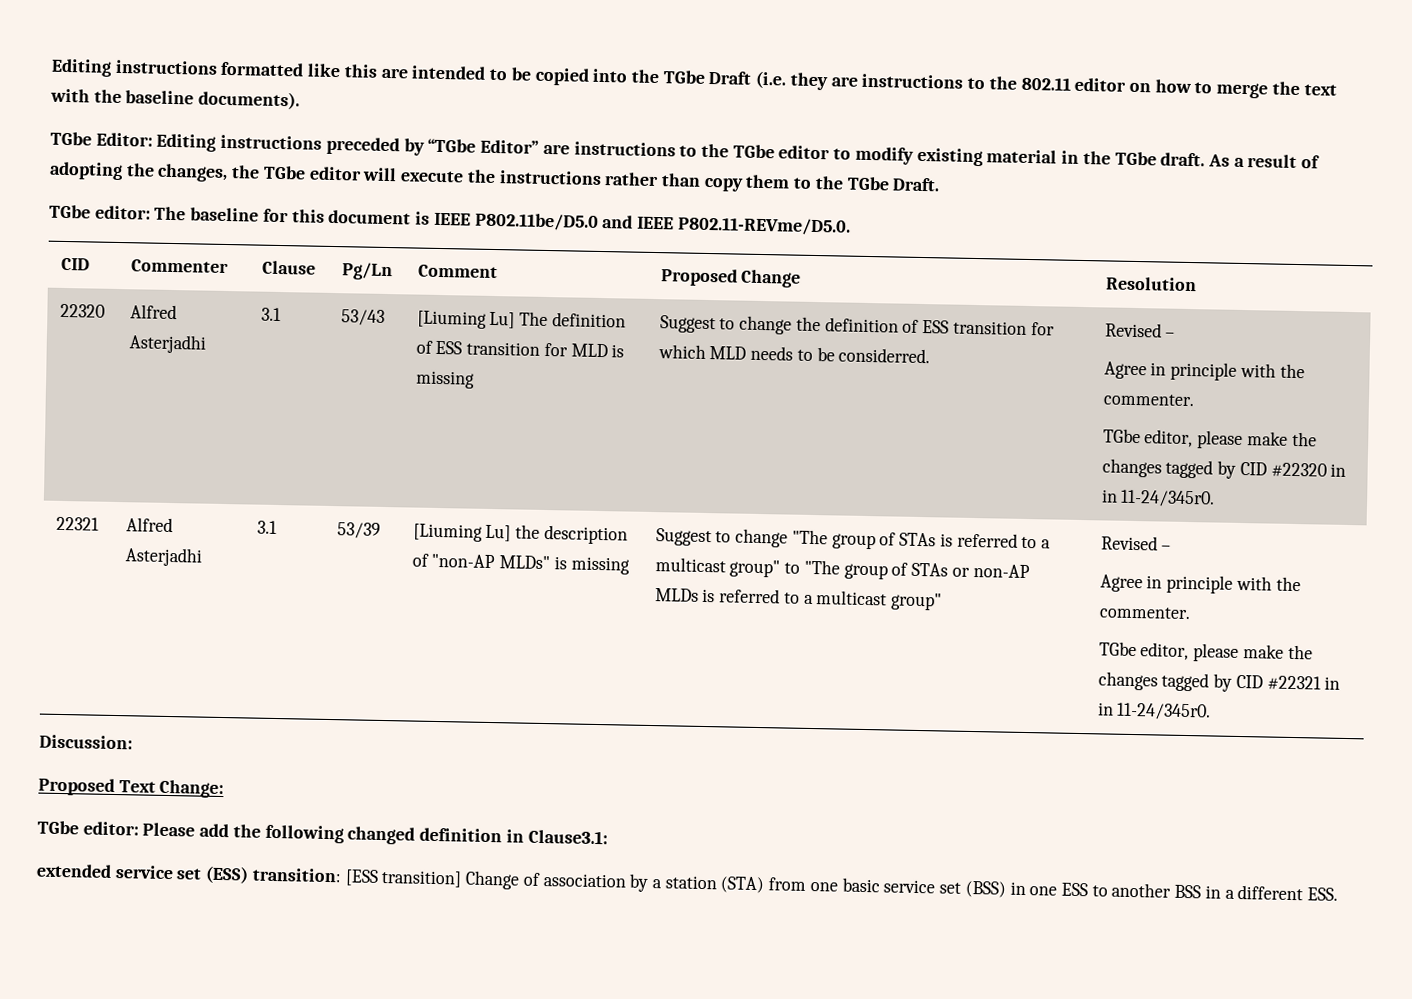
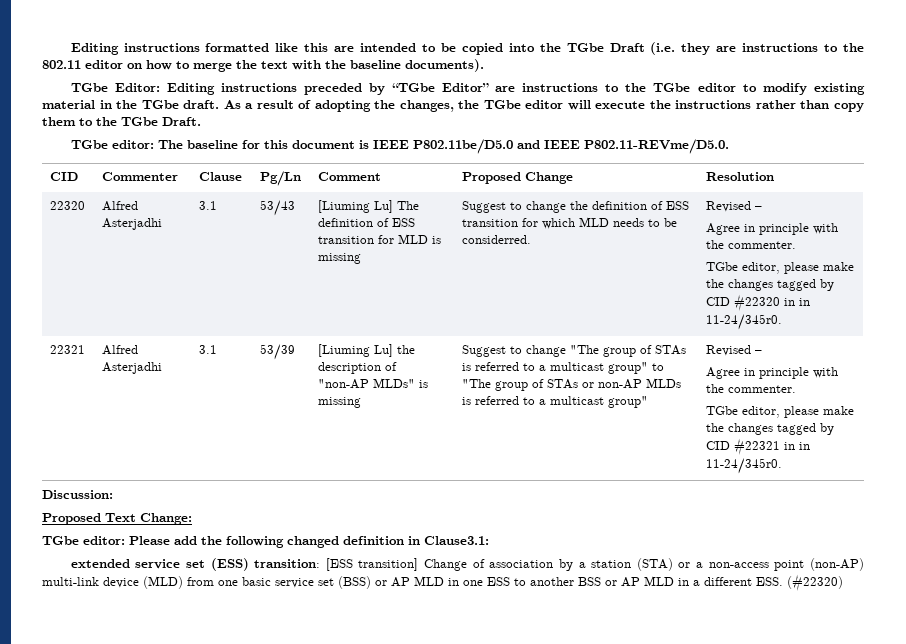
(765, 885) none -> [678,558,864,571] [42,576,183,589] or a non-access point (non-AP) multi-link device (MLD)
(1006, 889) none -> [375,576,444,587] or AP MLD
(1202, 891) none -> [605,576,674,587] or AP MLD
(1339, 894) none -> [787,574,843,591] (#22320)

